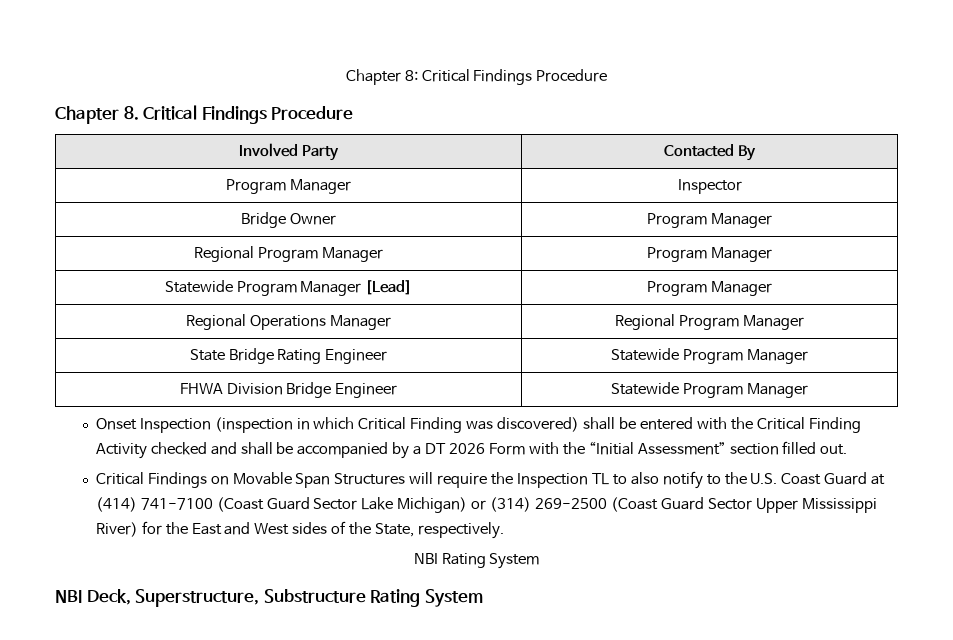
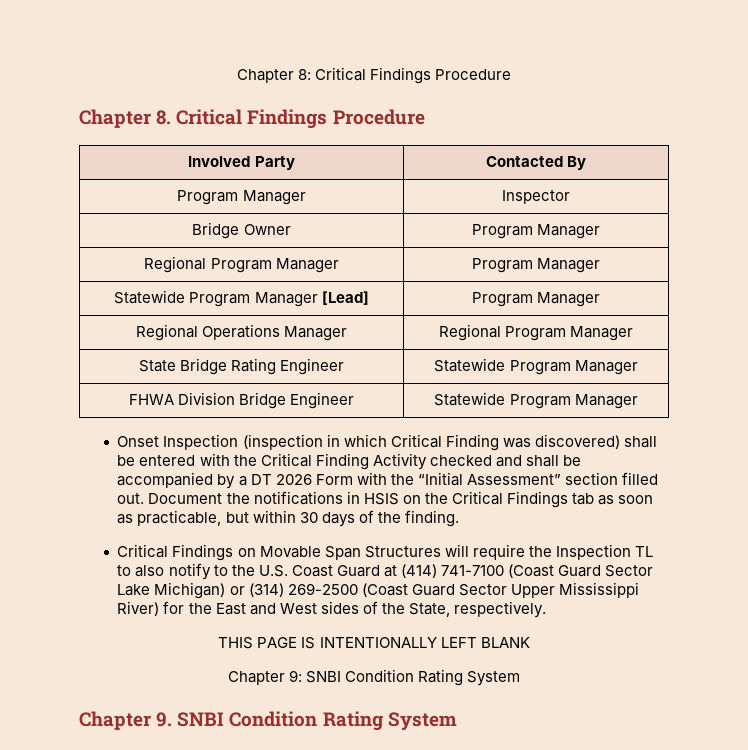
(848, 449) none -> [148,491,654,508] [117,510,459,527] Document the notifications in HSIS on the Critical Findings tab as soon as practicable, but within 30 days of the finding.
[413,553,540,569] [55,589,366,607] NBI Rating System // NBI Deck, Superstructure, Substructure -> [218,637,530,649] [227,669,521,686] [79,711,318,730] THIS PAGE IS INTENTIONALLY LEFT BLANK // Chapter 9: SNBI Condition Rating System // Chapter 9. SNBI Condition

